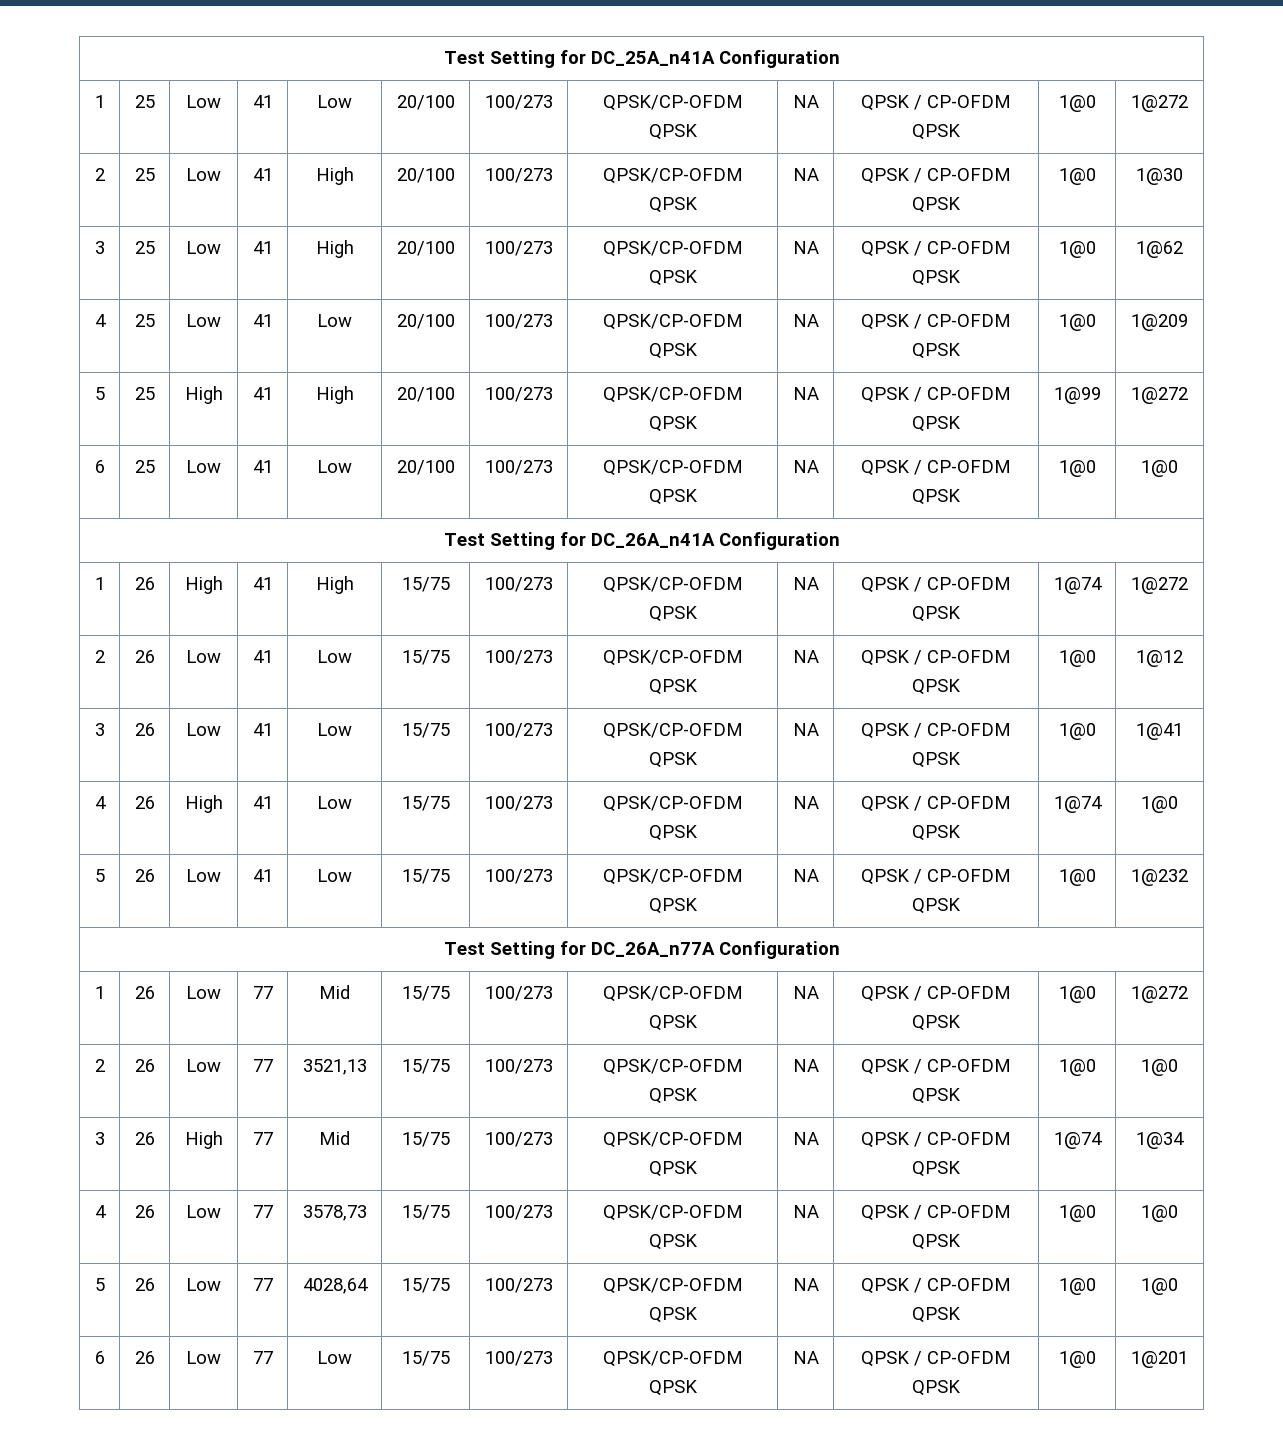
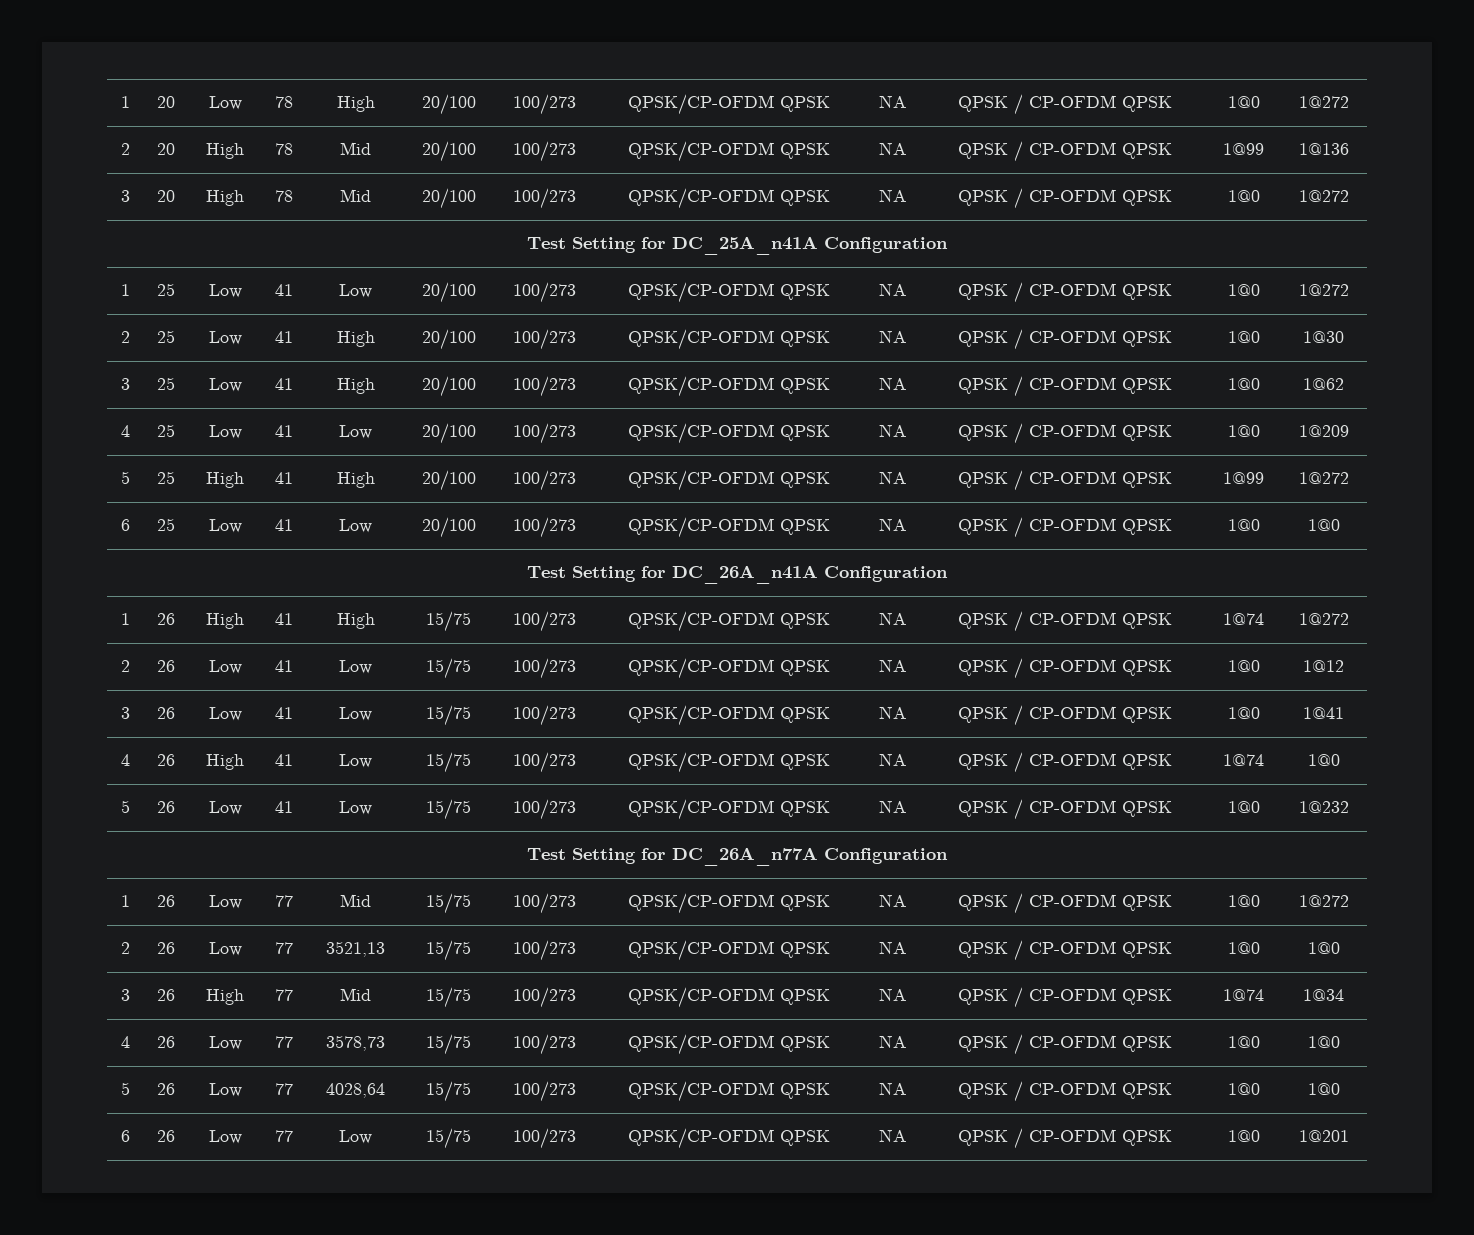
(443, 57) none -> [120,96,130,108] [157,96,175,108] [208,96,242,110] [275,96,293,108] [336,96,375,112] [421,94,476,115] [512,94,576,115] [628,94,830,115] [879,95,907,108] [957,94,1172,115] [1227,96,1260,108] [1298,96,1349,108] [120,143,130,155] [157,143,175,155] [206,143,244,159] [275,143,293,155] [340,142,371,155] [421,141,476,162] [512,141,576,162] [628,141,830,162] [879,142,907,155] [957,141,1172,162] [1223,143,1264,155] [1298,143,1349,155] [120,190,130,202] [157,190,175,202] [206,190,244,206] [275,190,293,202] [340,189,371,202] [421,188,476,209] [512,188,576,209] [628,188,830,209] [879,189,907,202] [957,188,1172,209] [1227,190,1260,202] [1298,190,1349,202] 1 | 20 | Low | 78 | High | 20/100 | 100/273 | QPSK/CP-OFDM QPSK | NA | QPSK / CP-OFDM QPSK | 1@0 | 1@272 // 2 | 20 | High | 78 | Mid | 20/100 | 100/273 | QPSK/CP-OFDM QPSK | NA | QPSK / CP-OFDM QPSK | 1@99 | 1@136 // 3 | 20 | High | 78 | Mid | 20/100 | 100/273 | QPSK/CP-OFDM QPSK | NA | QPSK / CP-OFDM QPSK | 1@0 | 1@272 //

